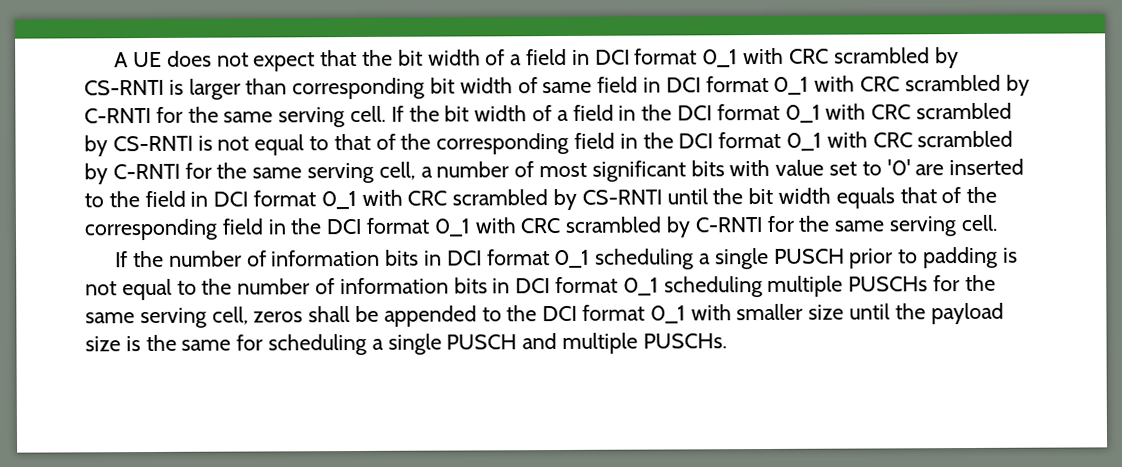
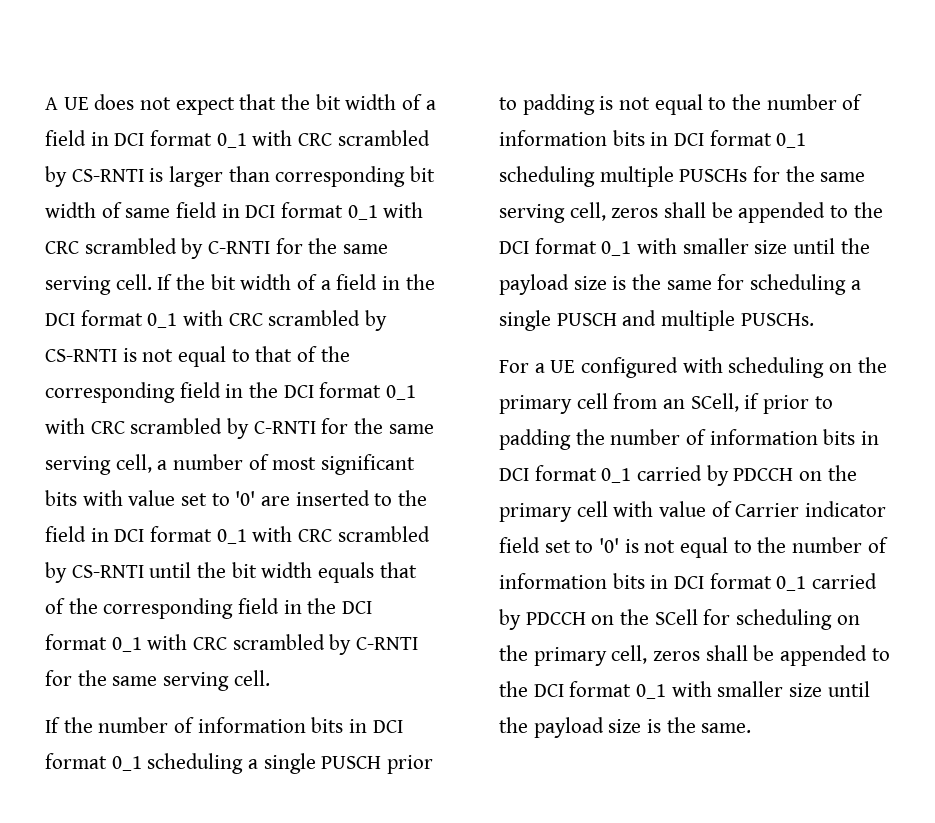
(727, 341) none -> [499,357,887,378] [499,393,833,414] [499,429,880,450] [499,465,857,486] [499,501,887,522] [499,537,888,558] [499,573,878,591] [499,609,860,630] [499,645,890,666] [499,681,870,699] [499,717,752,738] // For a UE configured with scheduling on the primary cell from an SCell, if prior to padding the number of information bits in DCI format 0_1 carried by PDCCH on the primary cell with value of Carrier indicator field set to '0' is not equal to the number of information bits in DCI format 0_1 carried by PDCCH on the SCell for scheduling on the primary cell, zeros shall be appended to the DCI format 0_1 with smaller size until the payload size is the same.

